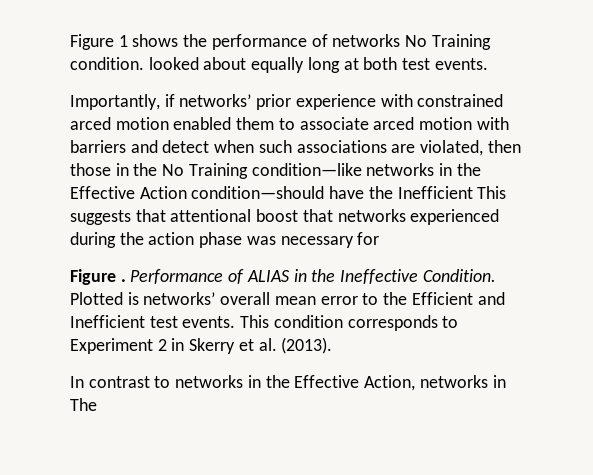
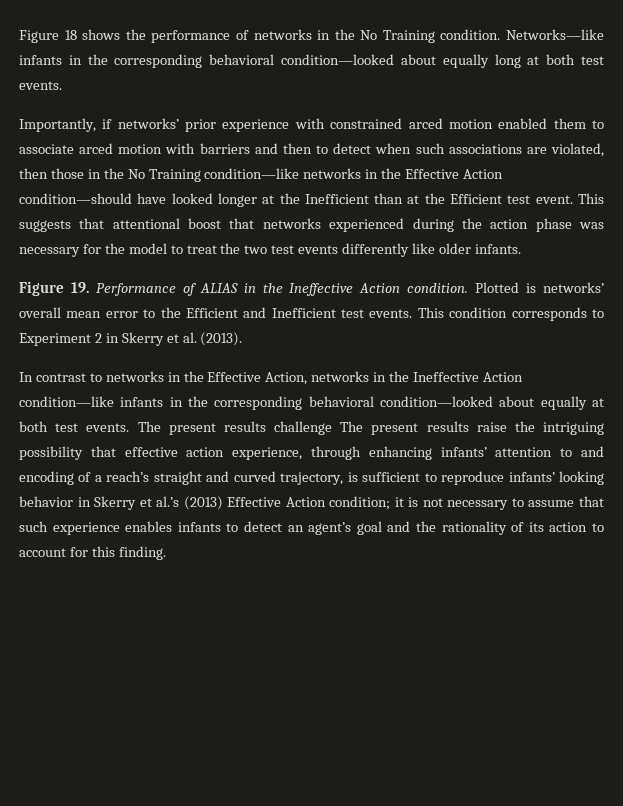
[70,34,128,50] Figure 1 -> [19,30,77,43] Figure 18
(401, 40) none -> [317,29,355,40] in the
[148,57,199,70] looked -> [505,29,604,40] [19,54,395,68] Networks—like infants in the corresponding behavioral condition—looked
(158, 146) none -> [282,143,329,154] then to
[368,186,473,199] the Inefficient -> [171,193,573,207] looked longer at the Inefficient than at the Efficient test event.
[70,269,126,285] // Figure . -> [104,243,521,257] [19,281,89,296] the model to treat the two test events differently like older infants. // Figure 19.
[422,269,496,282] Condition. -> [359,283,469,293] Action condition.
[70,398,97,411] The -> [389,371,523,382] [19,396,604,410] [19,421,605,435] [19,446,604,460] [19,471,604,485] [19,496,604,510] [19,521,605,535] [19,546,166,560] the Ineffective Action condition—like infants in the corresponding behavioral condition—looked about equally at both test events. The present results challenge The present results raise the intriguing possibility that effective action experience, through enhancing infants’ attention to and encoding of a reach’s straight and curved trajectory, is sufficient to reproduce infants’ looking behavior in Skerry et al.’s (2013) Effective Action condition; it is not necessary to assume that such experience enables infants to detect an agent’s goal and the rationality of its action to account for this finding.

